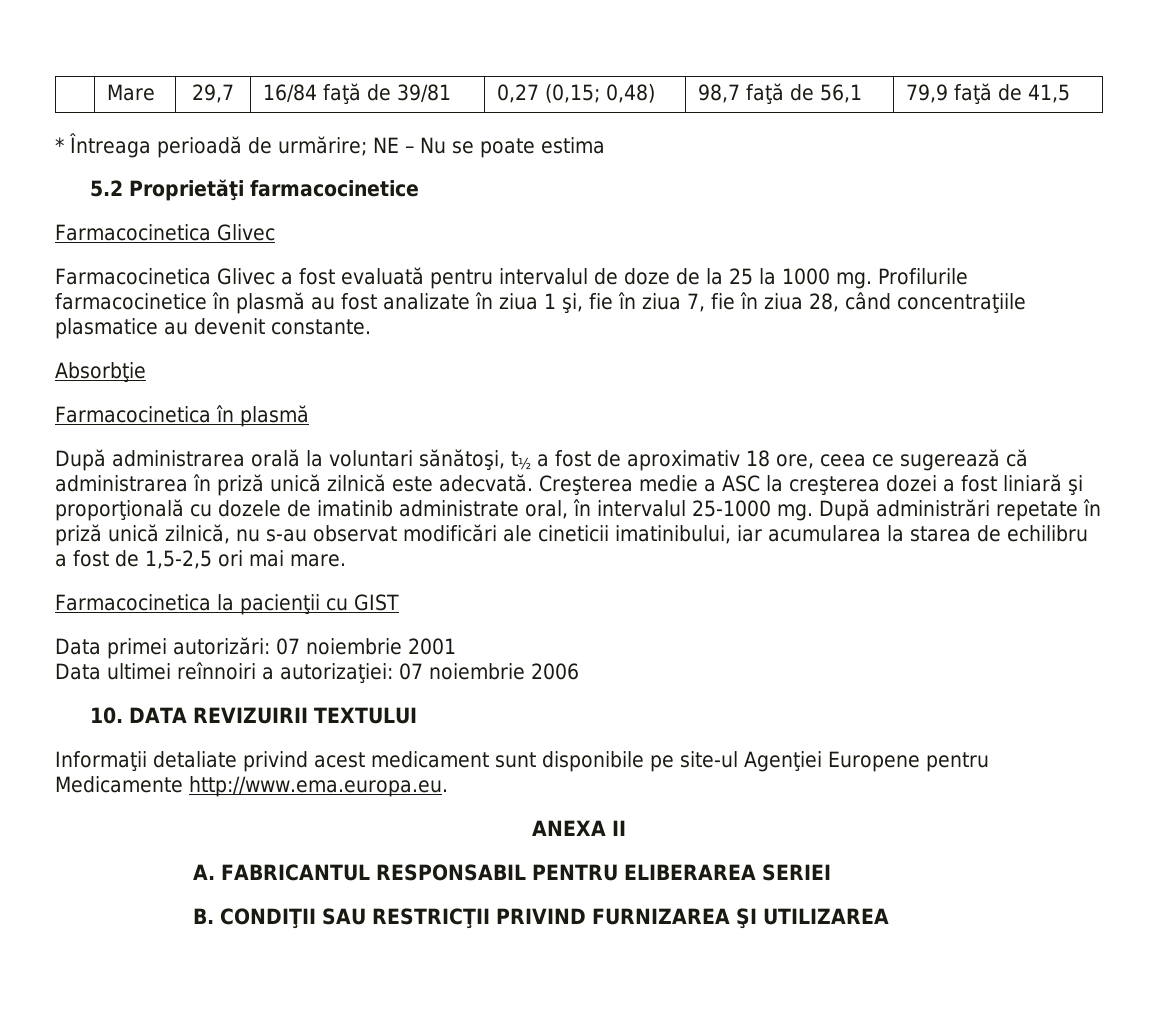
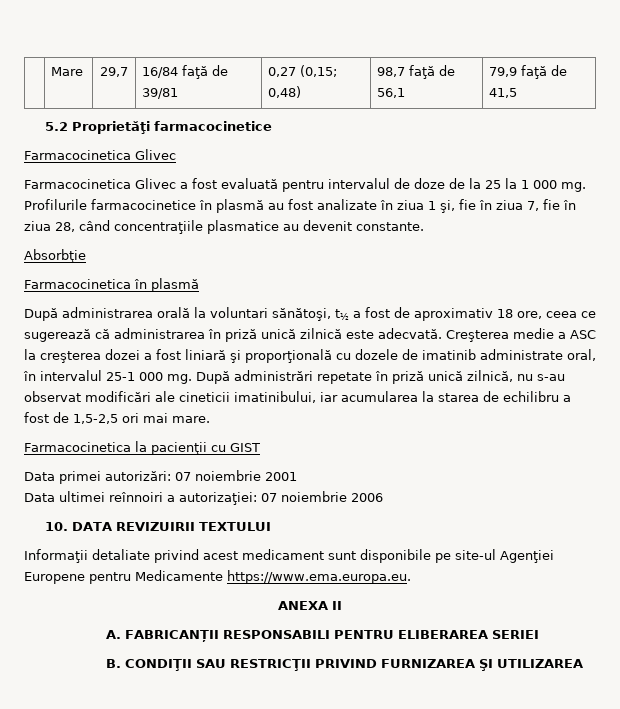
[55,133,605,158] // * Întreaga perioadă de urmărire; NE – Nu se poate estima -> (518, 93) none
[781,268,830,285] 1000 -> [520,180,557,189] 1 000
[692,500,771,517] 25-1000 -> [106,372,163,381] 25-1 000
[189,776,448,797] http://www.ema.europa.eu. -> [227,570,411,584] https://www.ema.europa.eu.
[221,864,527,881] FABRICANTUL RESPONSABIL -> [125,630,331,642] FABRICANȚII RESPONSABILI

